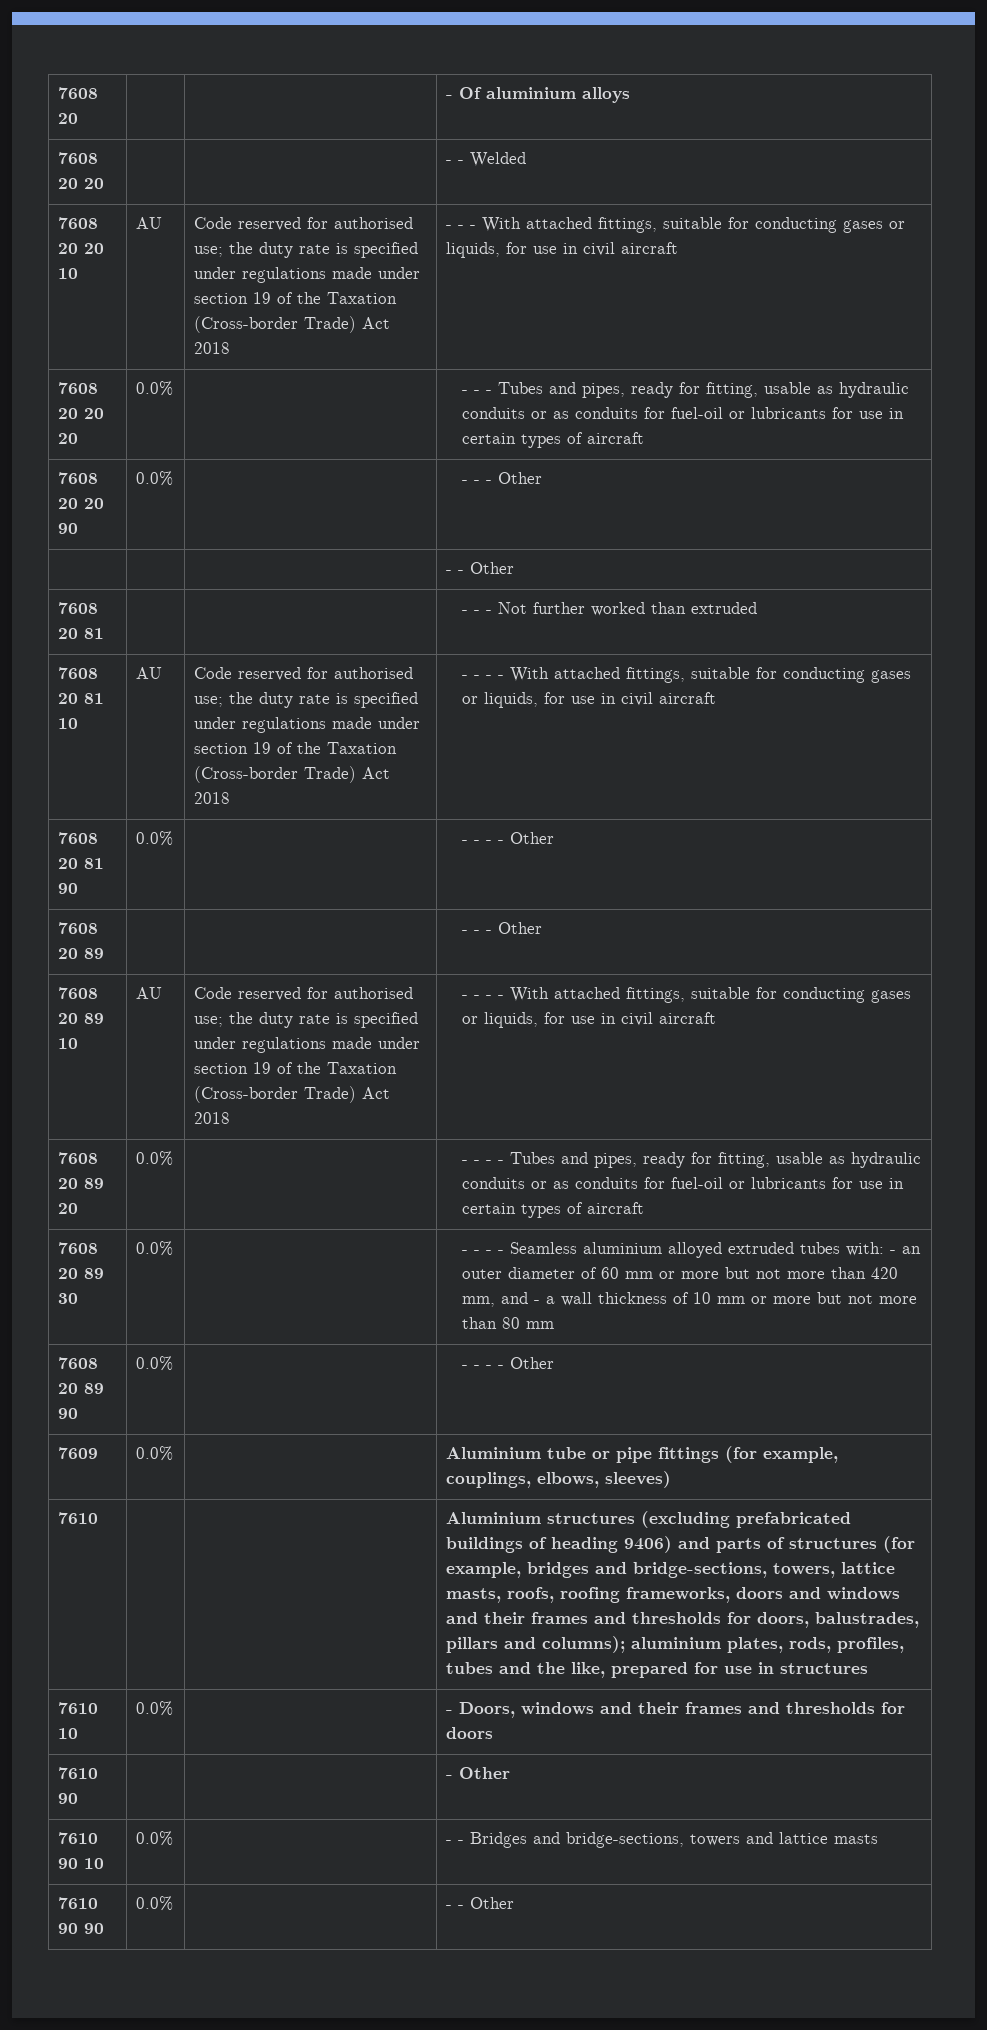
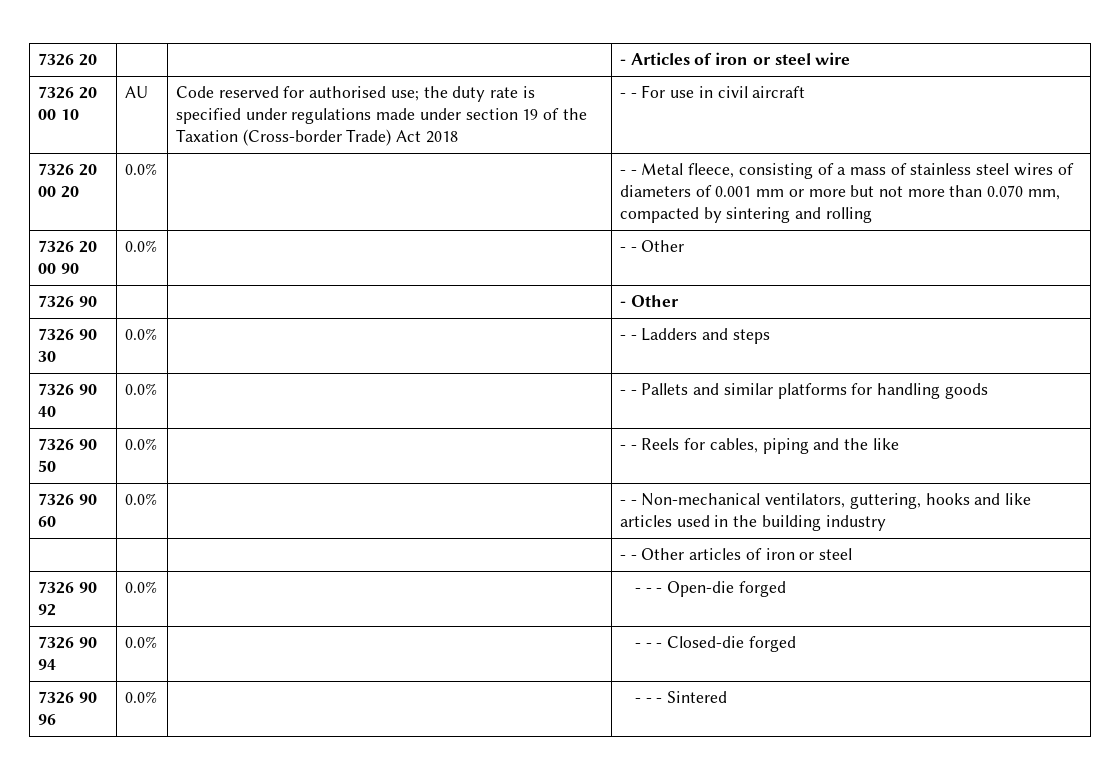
[57,87,98,99] [57,113,78,124] [445,87,630,103] [57,152,98,164] [57,178,104,189] [445,152,526,167] [57,217,98,229] [57,243,104,254] 7608 20 | | | - Of aluminium alloys // 7608 20 20 | | | - - Welded // 7608 20 20 -> [37,53,97,66] [619,52,851,65] [37,86,97,99] [37,109,56,120] 7326 20 | | | - Articles of iron or steel wire // 7326 20 00
[469,217,905,233] [445,242,678,258] [57,382,98,394] [57,408,104,419] [57,433,78,444] [135,381,173,396] [462,382,910,398] [462,407,905,419] [462,432,645,448] [57,472,98,484] [57,498,104,509] [57,523,78,534] [135,471,173,486] [462,472,543,484] [445,562,514,574] [57,602,98,614] [57,628,104,639] [462,602,758,616] [57,667,98,679] [57,693,104,704] [57,718,78,729] [135,667,162,679] [193,667,413,681] [193,692,418,708] [193,717,420,733] [193,742,397,754] [193,766,390,783] [193,792,230,804] [462,667,912,683] [462,692,717,708] [57,832,98,844] [57,858,104,869] [57,883,78,894] [135,831,173,846] [462,832,555,844] [57,922,98,934] [57,948,104,959] [462,922,543,934] [57,987,98,999] [57,1013,104,1024] [57,1038,78,1049] [135,987,162,999] [193,987,413,1001] [193,1012,418,1028] [193,1037,420,1053] [193,1062,397,1074] [193,1086,390,1103] [193,1112,230,1124] [462,987,912,1003] [462,1012,717,1028] [57,1152,98,1164] [57,1178,104,1189] [57,1203,78,1214] [135,1151,173,1166] [462,1152,922,1168] [462,1177,905,1189] [462,1202,645,1218] [57,1242,98,1254] [57,1268,104,1279] [57,1293,78,1304] [135,1241,173,1256] [462,1242,922,1258] [462,1267,899,1279] [462,1292,918,1307] [462,1317,555,1329] [57,1357,98,1369] [57,1383,104,1394] [57,1408,78,1419] [135,1356,173,1371] [462,1357,555,1369] [57,1447,98,1459] [135,1446,173,1461] [445,1446,838,1463] [445,1471,671,1488] [57,1512,98,1524] [445,1511,851,1528] [445,1536,915,1553] [445,1562,895,1578] [445,1587,900,1603] [445,1612,919,1628] [445,1636,904,1653] [445,1662,868,1678] [57,1702,98,1714] [57,1728,78,1739] [135,1701,173,1716] [445,1702,905,1718] [445,1727,493,1739] [57,1767,98,1779] [57,1793,78,1804] [445,1767,510,1779] [57,1832,98,1844] [57,1858,104,1869] [135,1831,173,1846] [445,1832,878,1848] [57,1897,98,1909] [57,1923,78,1934] - With attached fittings, suitable for conducting gases or liquids, for use in civil aircraft // 7608 20 20 20 | 0.0% | | - - - Tubes and pipes, ready for fitting, usable as hydraulic conduits or as conduits for fuel-oil or lubricants for use in certain types of aircraft // 7608 20 20 90 | 0.0% | | - - - Other // | | | - - Other // 7608 20 81 | | | - - - Not further worked than extruded // 7608 20 81 10 | AU | Code reserved for authorised use; the duty rate is specified under regulations made under section 19 of the Taxation (Cross-border Trade) Act 2018 | - - - - With attached fittings, suitable for conducting gases or liquids, for use in civil aircraft // 7608 20 81 90 | 0.0% | | - - - - Other // 7608 20 89 | | | - - - Other // 7608 20 89 10 | AU | Code reserved for authorised use; the duty rate is specified under regulations made under section 19 of the Taxation (Cross-border Trade) Act 2018 | - - - - With attached fittings, suitable for conducting gases or liquids, for use in civil aircraft // 7608 20 89 20 | 0.0% | | - - - - Tubes and pipes, ready for fitting, usable as hydraulic conduits or as conduits for fuel-oil or lubricants for use in certain types of aircraft // 7608 20 89 30 | 0.0% | | - - - - Seamless aluminium alloyed extruded tubes with: - an outer diameter of 60 mm or more but not more than 420 mm, and - a wall thickness of 10 mm or more but not more than 80 mm // 7608 20 89 90 | 0.0% | | - - - - Other // 7609 | 0.0% | | Aluminium tube or pipe fittings (for example, couplings, elbows, sleeves) // 7610 | | | Aluminium structures (excluding prefabricated buildings of heading 9406) and parts of structures (for example, bridges and bridge-sections, towers, lattice masts, roofs, roofing frameworks, doors and windows and their frames and thresholds for doors, balustrades, pillars and columns); aluminium plates, rods, profiles, tubes and the like, prepared for use in structures // 7610 10 | 0.0% | | - Doors, windows and their frames and thresholds for doors // 7610 90 | | | - Other // 7610 90 10 | 0.0% | | - - Bridges and bridge-sections, towers and lattice masts // 7610 90 -> [641,85,806,98] [37,163,97,176] [37,186,79,198] [124,163,157,175] [619,163,1074,179] [619,185,1060,200] [619,207,872,223] [37,240,97,253] [37,263,56,274] For use in civil aircraft // 7326 20 00 20 | 0.0% | | - - Metal fleece, consisting of a mass of stainless steel wires of diameters of 0.001 mm or more but not more than 0.070 mm, compacted by sintering and rolling // 7326 20 00
(514, 1903) none -> [37,295,97,308] [619,295,679,307] [37,328,97,341] [37,351,56,362] [124,328,157,340] [619,328,770,344] [37,383,97,396] [37,406,56,417] [124,383,157,395] [619,383,988,399] [37,438,97,451] [37,460,56,472] [124,438,157,450] [619,438,899,454] [37,493,97,506] [37,516,56,527] [124,493,157,505] [619,493,1032,509] [619,515,886,531] [619,548,853,560] [37,581,97,594] [37,604,56,616] [124,581,157,593] [634,581,786,597] [37,636,97,649] [37,659,56,670] [124,636,157,648] [634,636,796,652] [37,691,97,704] [37,714,56,725] [124,691,157,703] [634,691,728,703] // 7326 90 | | | - Other // 7326 90 30 | 0.0% | | - - Ladders and steps // 7326 90 40 | 0.0% | | - - Pallets and similar platforms for handling goods // 7326 90 50 | 0.0% | | - - Reels for cables, piping and the like // 7326 90 60 | 0.0% | | - - Non-mechanical ventilators, guttering, hooks and like articles used in the building industry // | | | - - Other articles of iron or steel // 7326 90 92 | 0.0% | | - - - Open-die forged // 7326 90 94 | 0.0% | | - - - Closed-die forged // 7326 90 96 | 0.0% | | - - - Sintered

